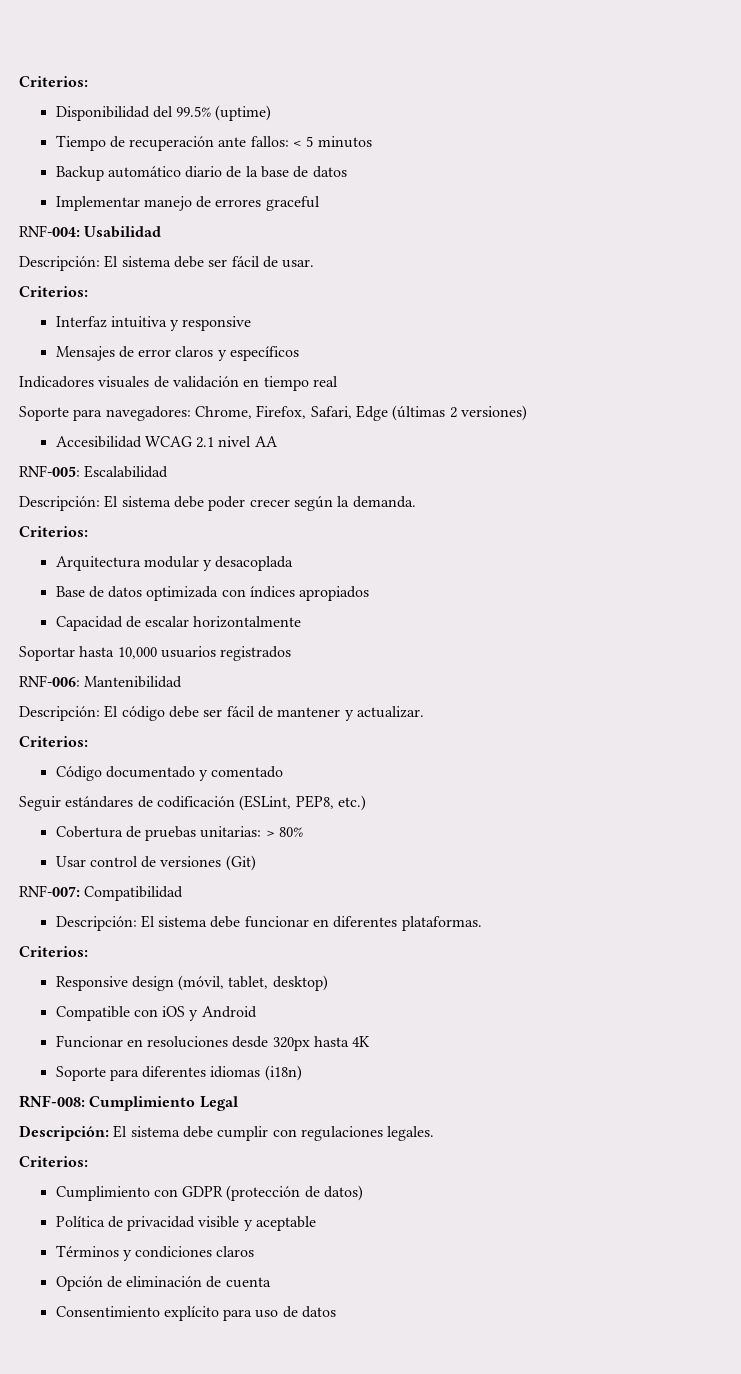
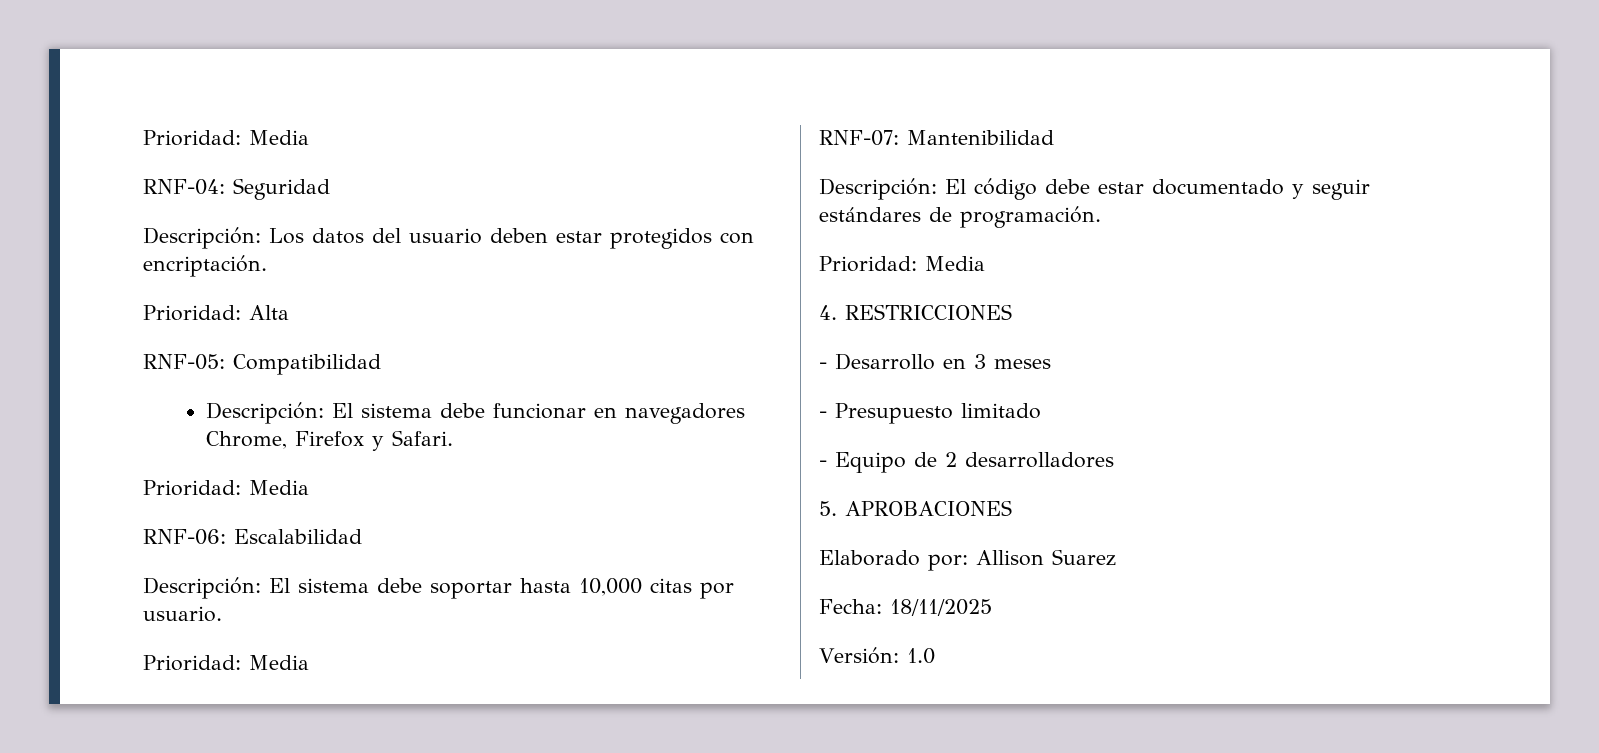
[19,76,88,87] [55,105,272,121] [55,135,372,151] [55,166,347,181] [55,196,320,211] [19,225,162,238] [19,255,315,271] [19,286,88,297] [55,316,252,331] [55,346,300,361] [19,376,338,391] [19,405,527,421] [55,436,278,448] [19,465,169,478] [19,495,416,511] [19,526,88,537] [55,556,294,571] [55,586,370,601] [55,616,302,631] [19,646,292,661] [19,675,183,688] [19,705,424,721] [19,736,88,747] [55,766,284,781] [19,795,366,811] [55,826,304,841] [55,855,256,871] [19,885,80,897] Criterios: // Disponibilidad del 99.5% (uptime) // Tiempo de recuperación ante fallos: < 5 minutos // Backup automático diario de la base de datos // Implementar manejo de errores graceful // RNF-004: Usabilidad // Descripción: El sistema debe ser fácil de usar. // Criterios: // Interfaz intuitiva y responsive // Mensajes de error claros y específicos // Indicadores visuales de validación en tiempo real // Soporte para navegadores: Chrome, Firefox, Safari, Edge (últimas 2 versiones) // Accesibilidad WCAG 2.1 nivel AA // RNF-005: Escalabilidad // Descripción: El sistema debe poder crecer según la demanda. // Criterios: // Arquitectura modular y desacoplada // Base de datos optimizada con índices apropiados // Capacidad de escalar horizontalmente // Soportar hasta 10,000 usuarios registrados // RNF-006: Mantenibilidad // Descripción: El código debe ser fácil de mantener y actualizar. // Criterios: // Código documentado y comentado // Seguir estándares de codificación (ESLint, PEP8, etc.) // Cobertura de pruebas unitarias: > 80% // Usar control de versiones (Git) // RNF-007: -> [143,130,309,146] [143,178,330,200] [143,227,754,249] [143,255,267,277] [143,305,289,321] [143,354,225,370] Prioridad: Media // RNF-04: Seguridad // Descripción: Los datos del usuario deben estar protegidos con encriptación. // Prioridad: Alta // RNF-05:
[333,916,482,931] [19,946,88,957] [55,975,328,991] [55,1006,257,1021] [55,1035,371,1051] [55,1065,302,1081] [19,1095,238,1111] [19,1125,435,1141] [19,1156,88,1167] [55,1185,364,1201] [55,1216,317,1231] [55,1245,255,1261] [55,1276,271,1291] [55,1306,337,1321] diferentes plataformas. // Criterios: // Responsive design (móvil, tablet, desktop) // Compatible con iOS y Android // Funcionar en resoluciones desde 320px hasta 4K // Soporte para diferentes idiomas (i18n) // RNF-008: Cumplimiento Legal // Descripción: El sistema debe cumplir con regulaciones legales. // Criterios: // Cumplimiento con GDPR (protección de datos) // Política de privacidad visible y aceptable // Términos y condiciones claros // Opción de eliminación de cuenta // Consentimiento explícito para uso de datos -> [624,403,745,424] [205,430,453,451] [143,480,309,496] [143,529,362,545] [143,577,734,599] [143,606,222,622] [143,655,309,671] [819,130,1054,146] [819,178,1370,200] [819,206,1101,228] [819,256,985,272] [819,304,1012,320] [819,353,1051,370] [819,403,1041,424] [819,452,1114,473] [819,500,1012,516] [819,549,1116,571] [819,599,992,616] [819,647,935,664] navegadores Chrome, Firefox y Safari. // Prioridad: Media // RNF-06: Escalabilidad // Descripción: El sistema debe soportar hasta 10,000 citas por usuario. // Prioridad: Media // RNF-07: Mantenibilidad // Descripción: El código debe estar documentado y seguir estándares de programación. // Prioridad: Media // 4. RESTRICCIONES // - Desarrollo en 3 meses // - Presupuesto limitado // - Equipo de 2 desarrolladores // 5. APROBACIONES // Elaborado por: Allison Suarez // Fecha: 18/11/2025 // Versión: 1.0

